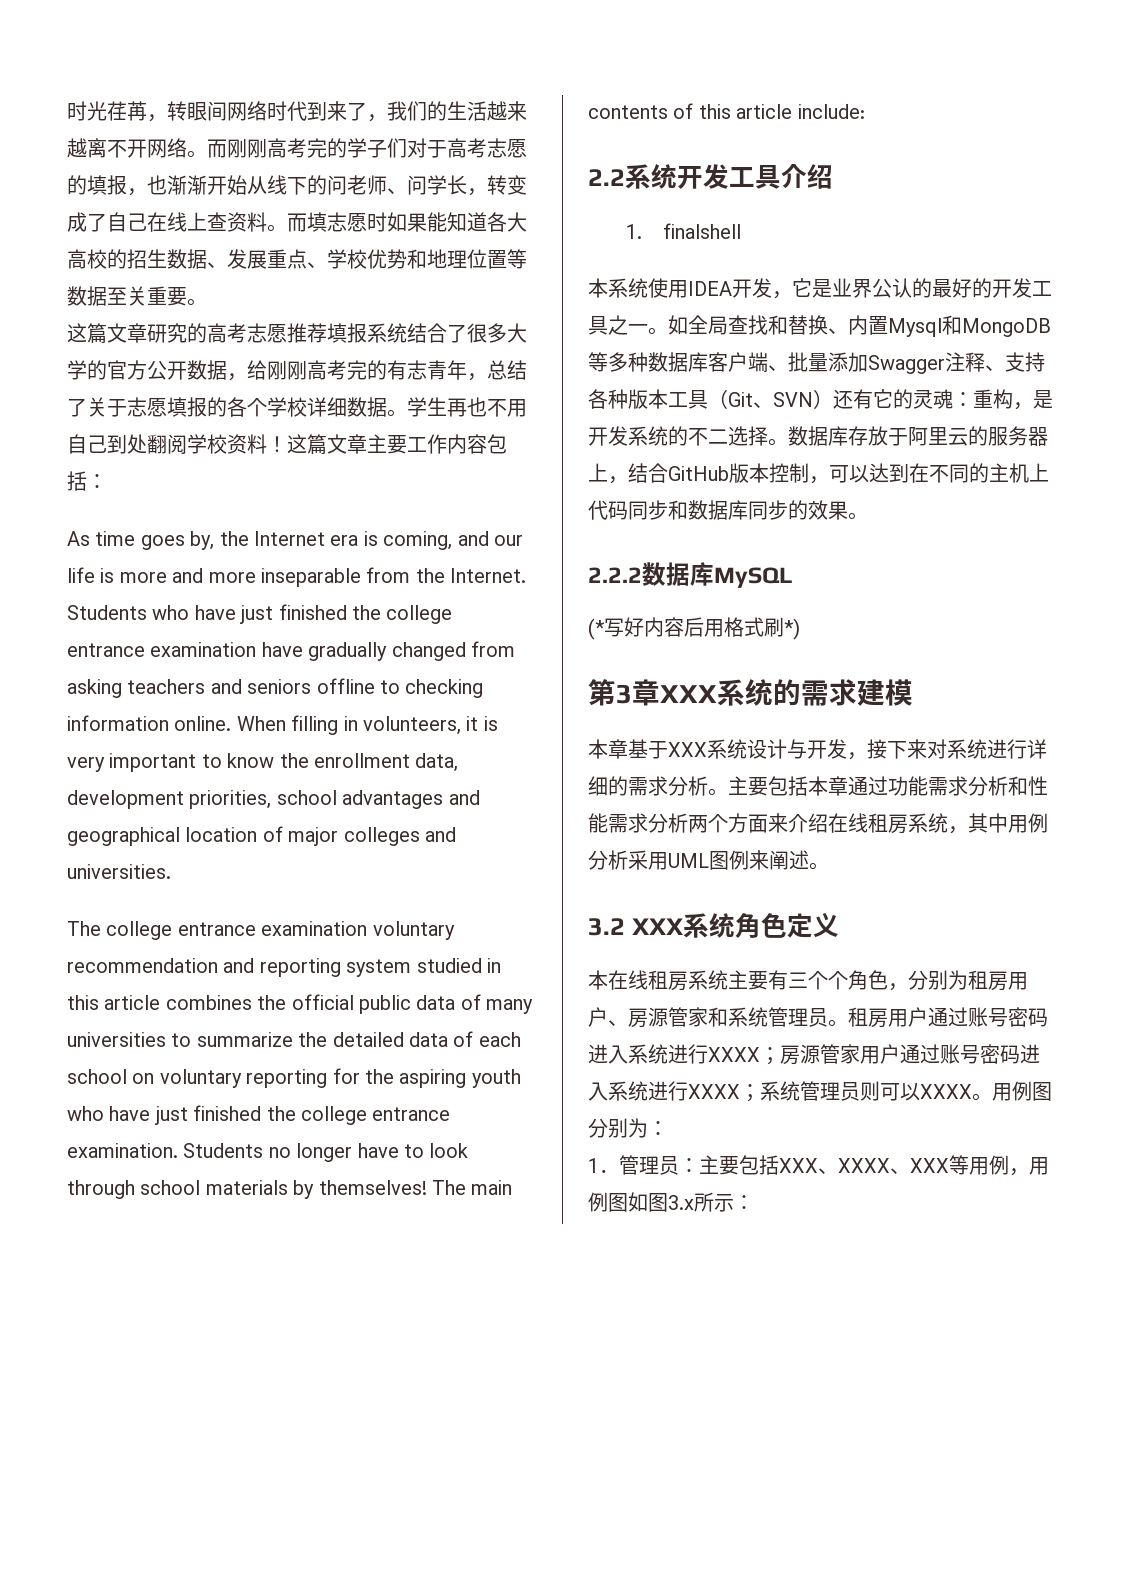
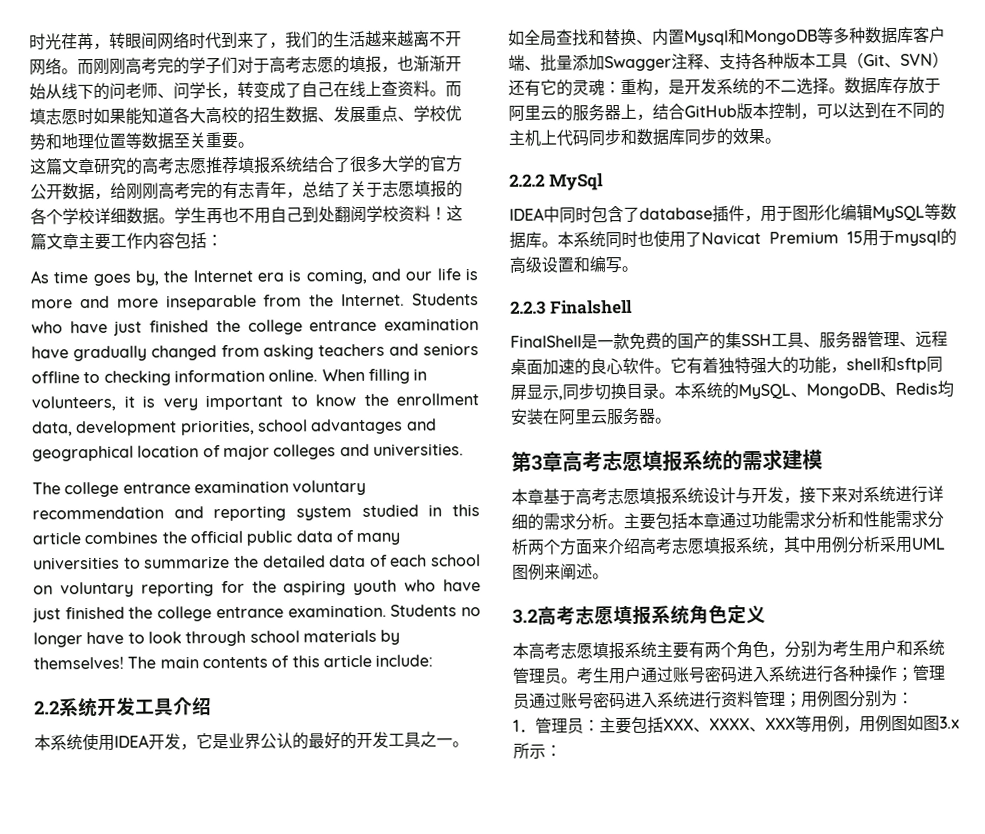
[625,223,742,239] // 1. finalshell -> (212, 706) none
[642,562,793,588] [588,617,800,640] 数据库MySQL // (*写好内容后用格式刷*) -> [548,173,604,191] [509,203,957,224] [509,228,957,249] [509,256,638,274] [510,299,633,315] [510,330,948,350] [510,355,943,376] [510,380,954,401] [510,407,672,426] MySql // IDEA中同时包含了database插件，用于图形化编辑MySQL等数据库。本系统同时也使用了Navicat Premium 15用于mysql的高级设置和编写。 // 2.2.3 Finalshell // FinalShell是一款免费的国产的集SSH工具、服务器管理、远程桌面加速的良心软件。它有着独特强大的功能，shell和sftp同屏显示,同步切换目录。本系统的MySQL、MongoDB、Redis均安装在阿里云服务器。
[660,685,717,703] XXX -> [562,450,683,473] 高考志愿填报
[668,742,707,757] XXX -> [575,487,672,506] 高考志愿填报
[828,813,908,834] 在线租房 -> [639,537,737,555] 高考志愿填报
[631,918,684,935] XXX -> [537,605,652,626] 高考志愿填报
[608,970,688,991] 在线租房 -> [528,642,625,660] 高考志愿填报
[788,971,828,990] 三个 -> [704,642,721,658] 两
[968,970,1028,991] [588,1007,708,1028] 租房用户、房源管家 -> [832,639,897,658] 考生用户
[848,1007,1048,1028] [588,1044,1040,1065] [588,1081,992,1102] 租房用户通过账号密码进入系统进行XXXX；房源管家用户通过账号密码进入系统进行XXXX；系统管理员则可以XXXX。 -> [576,664,945,685] [513,690,802,710] 考生用户通过账号密码进入系统进行各种操作；管理员通过账号密码进入系统进行资料管理；

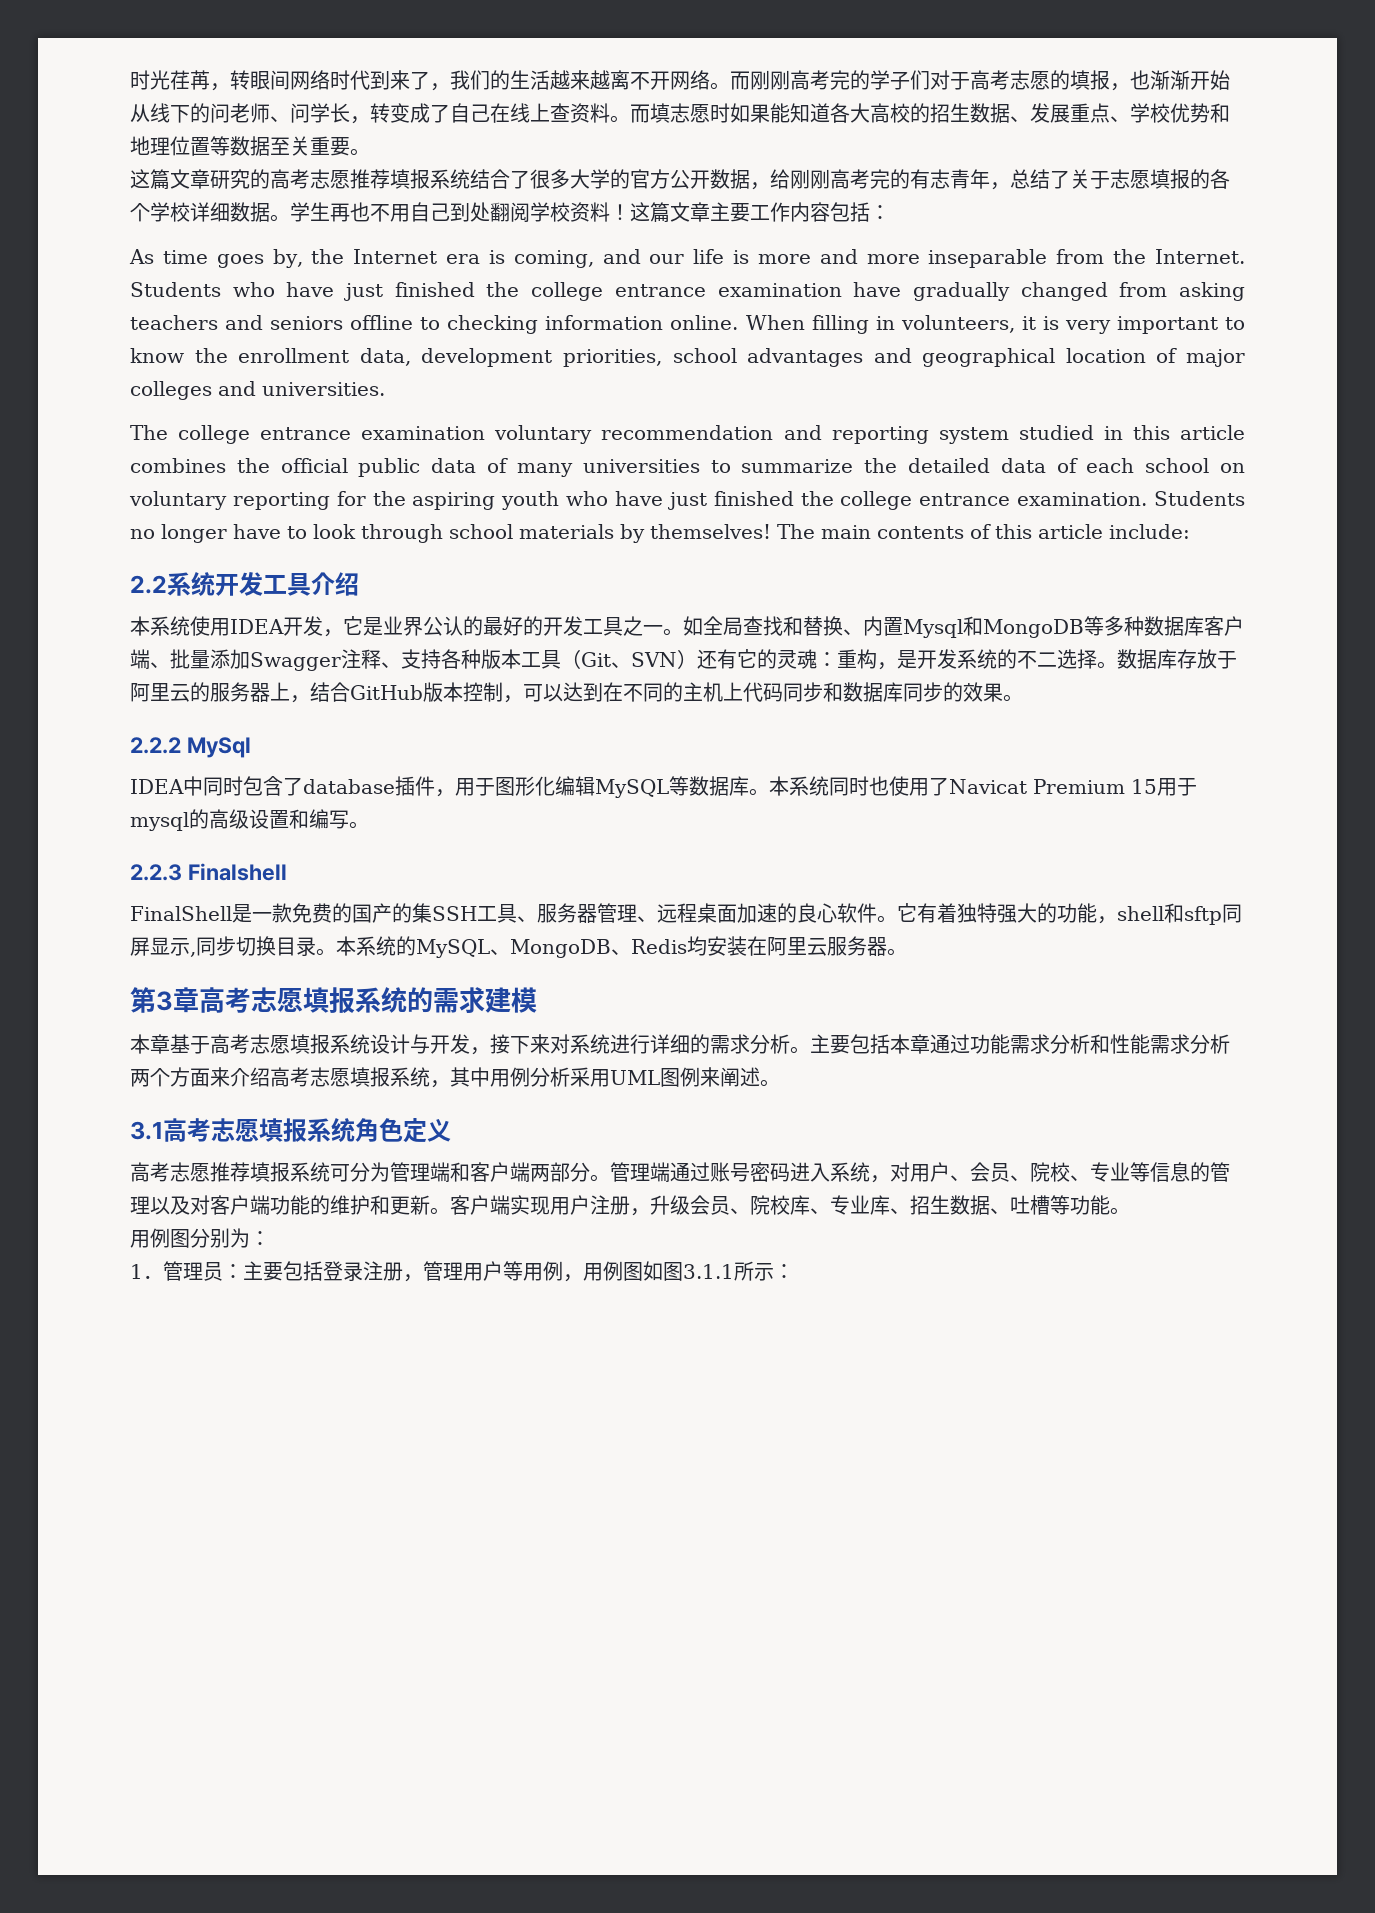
[512,608,538,624] 3.2 -> [130,1121,163,1140] 3.1
[512,639,945,660] [512,664,945,685] [513,690,802,710] 本高考志愿填报系统主要有两个角色，分别为考生用户和系统管理员。考生用户通过账号密码进入系统进行各种操作；管理员通过账号密码进入系统进行资料管理； -> [130,1162,1230,1183] [130,1195,1130,1216] 高考志愿推荐填报系统可分为管理端和客户端两部分。管理端通过账号密码进入系统，对用户、会员、院校、专业等信息的管理以及对客户端功能的维护和更新。客户端实现用户注册，升级会员、院校库、专业库、招生数据、吐槽等功能。 //
[663,717,796,733] XXX、XXXX、XXX -> [323,1261,503,1282] 登录注册，管理用户
[939,716,960,729] 3.x -> [683,1264,734,1279] 3.1.1

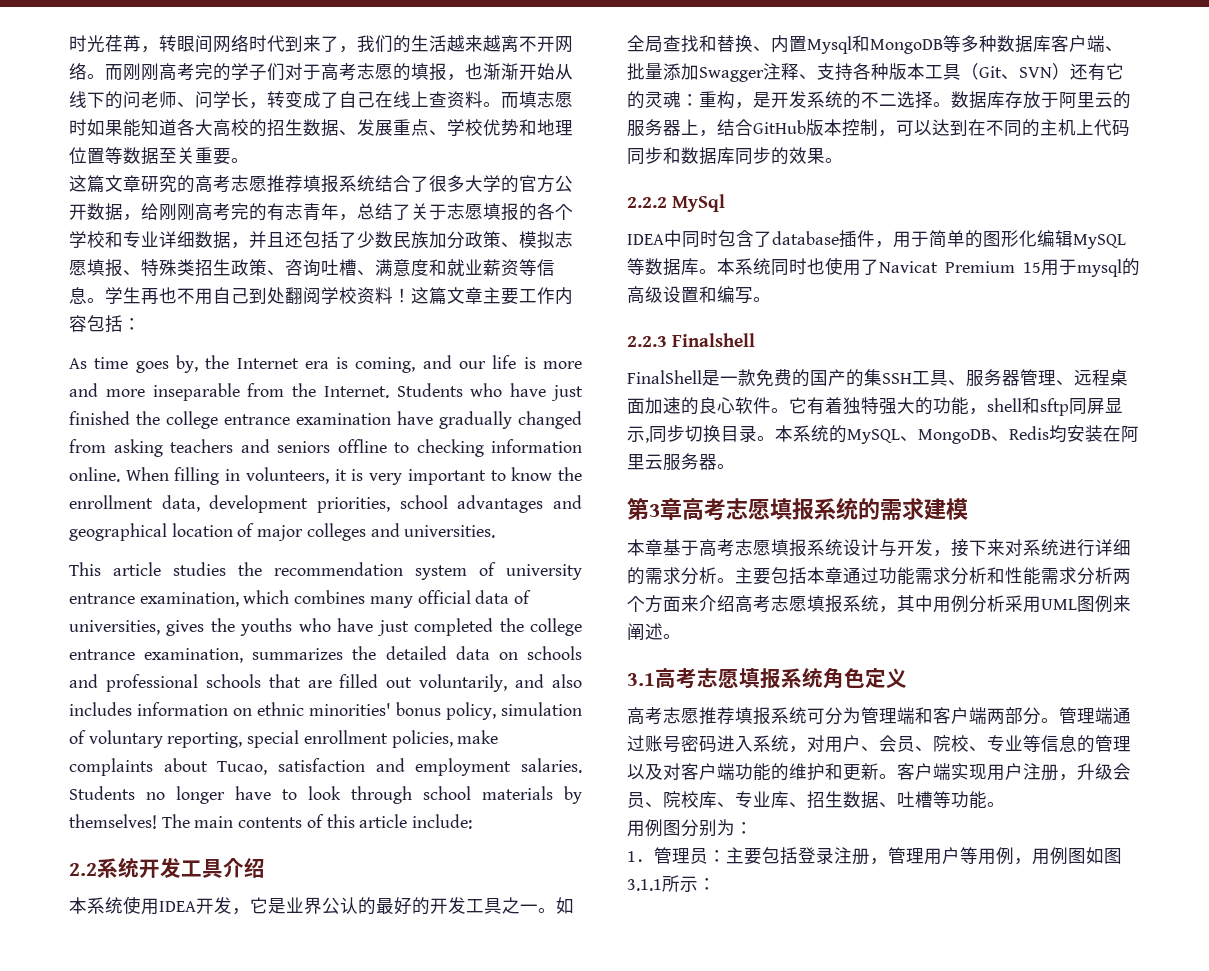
(190, 212) none -> [105,231,159,248] 和专业
(270, 212) none -> [231,231,573,249] [69,259,555,277] [69,287,87,304] ，并且还包括了少数民族加分政策、模拟志愿填报、特殊类招生政策、咨询吐槽、满意度和就业薪资等信息
[130,425,1246,444] [130,458,1245,477] [129,491,1148,510] The college entrance examination voluntary recommendation and reporting system studied in this article combines the official public data of many universities to summarize the detailed data of each school on voluntary reporting for the aspiring youth who have just finished the college entrance examination. -> [69,562,582,580] [69,590,532,608] [69,618,583,636] [69,646,583,663] [69,674,583,692] [69,702,582,720] [69,730,499,748] [69,758,583,776] This article studies the recommendation system of university entrance examination, which combines many official data of universities, gives the youths who have just completed the college entrance examination, summarizes the detailed data on schools and professional schools that are filled out voluntarily, and also includes information on ethnic minorities' bonus policy, simulation of voluntary reporting, special enrollment policies, make complaints about Tucao, satisfaction and employment salaries.
(495, 787) none -> [929,230,983,248] 简单的

